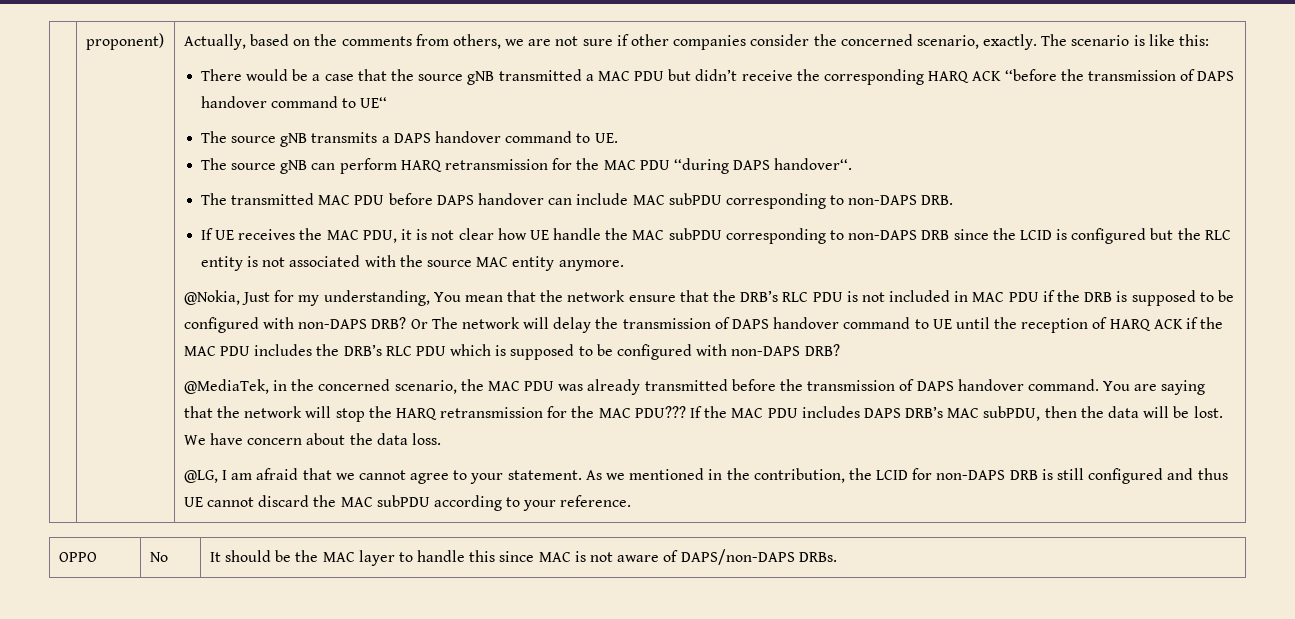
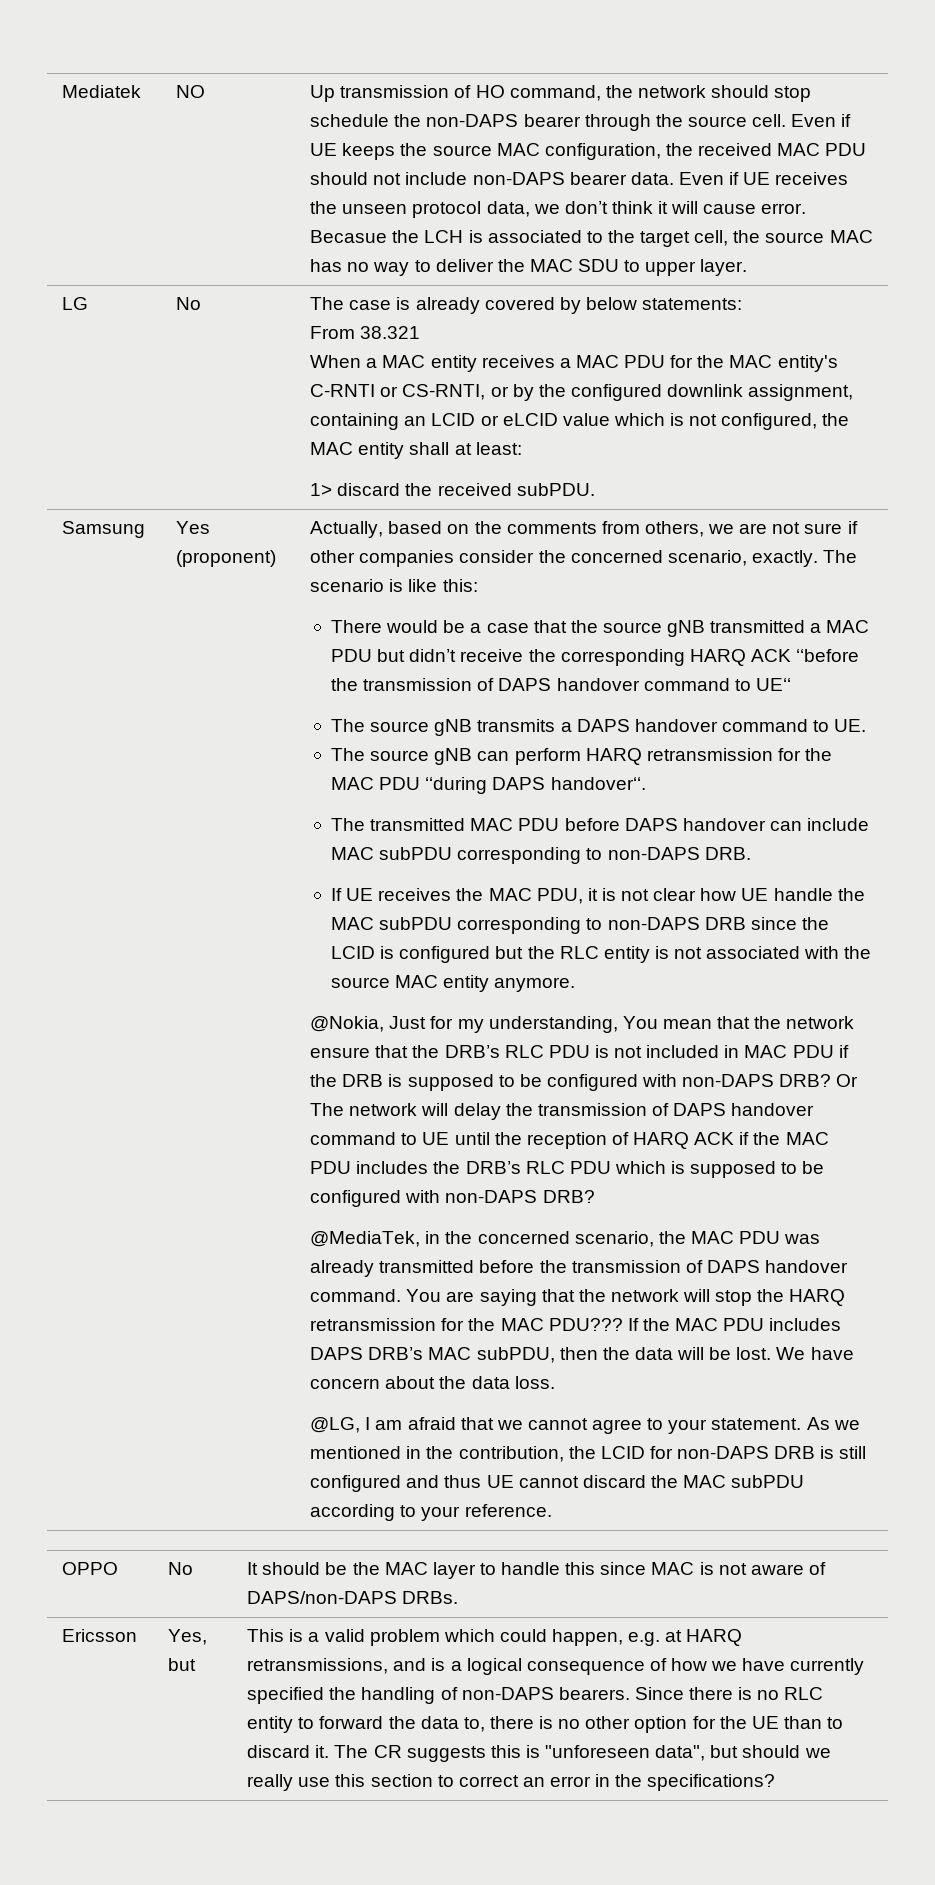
[85,33,164,50] | proponent) -> [62,85,142,98] [176,85,206,98] [310,85,812,102] [310,114,852,131] [310,143,867,160] [310,172,849,185] [310,201,807,218] [310,230,873,247] [310,259,748,276] [62,297,89,310] [176,297,202,310] [310,297,743,314] [310,326,421,339] [310,355,838,372] [310,384,854,401] [310,413,850,430] [310,442,522,459] [310,483,595,496] [62,521,146,538] [176,521,211,534] [176,550,277,567] Mediatek | NO | Up transmission of HO command, the network should stop schedule the non-DAPS bearer through the source cell. Even if UE keeps the source MAC configuration, the received MAC PDU should not include non-DAPS bearer data. Even if UE receives the unseen protocol data, we don’t think it will cause error. Becasue the LCH is associated to the target cell, the source MAC has no way to deliver the MAC SDU to upper layer. // LG | No | The case is already covered by below statements: // From 38.321 // When a MAC entity receives a MAC PDU for the MAC entity's C-RNTI or CS-RNTI, or by the configured downlink assignment, containing an LCID or eLCID value which is not configured, the MAC entity shall at least: // 1> discard the received subPDU. // Samsung | Yes (proponent)
(837, 557) none -> [62,1629,138,1642] [168,1629,208,1645] [168,1658,197,1671] [247,1629,743,1646] [247,1658,865,1675] [247,1687,824,1704] [247,1716,844,1733] [247,1745,831,1762] [247,1774,776,1791] // Ericsson | Yes, but | This is a valid problem which could happen, e.g. at HARQ retransmissions, and is a logical consequence of how we have currently specified the handling of non-DAPS bearers. Since there is no RLC entity to forward the data to, there is no other option for the UE than to discard it. The CR suggests this is "unforeseen data", but should we really use this section to correct an error in the specifications?

